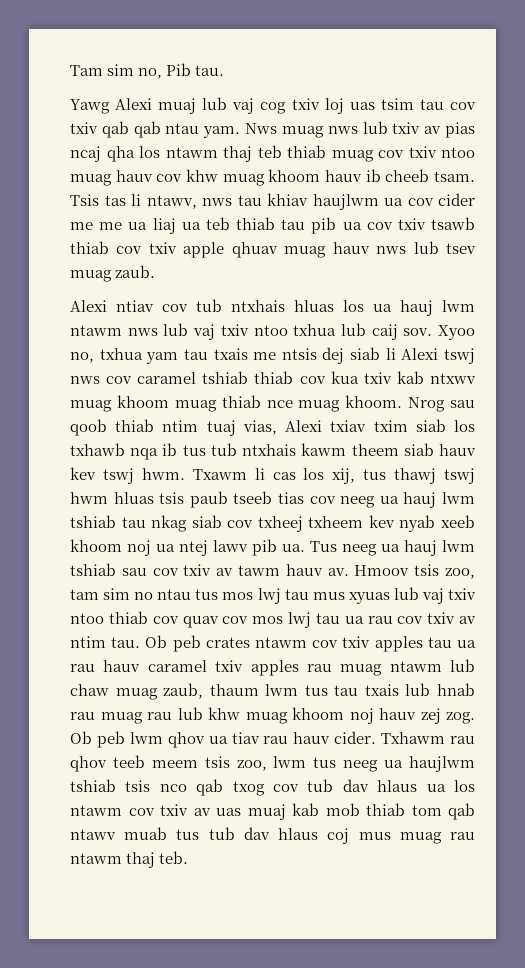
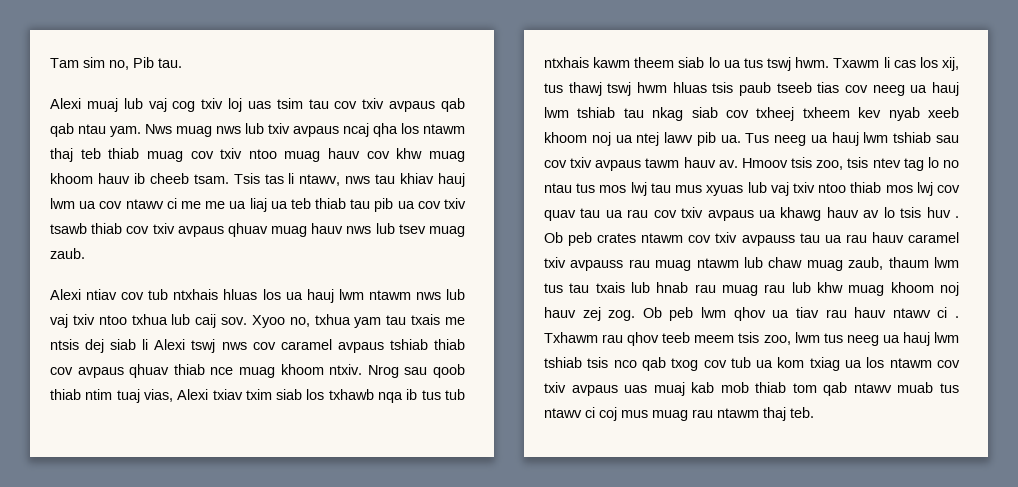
[70,99,110,114] Yawg -> (182, 63) none
(98, 128) none -> [389,101,436,112] avpaus
[424,122,475,138] av pias -> [293,126,339,137] avpaus
[312,193,475,210] haujlwm ua cov cider -> [438,173,465,187] [50,198,177,209] hauj lwm ua cov ntawv ci
[183,242,225,258] apple -> [177,226,224,237] avpaus
(197, 378) none -> [337,342,384,353] avpaus
[330,371,476,384] [70,395,217,412] kua txiv kab ntxwv muag khoom muag -> [77,364,170,378] avpaus qhuav
[345,395,403,408] khoom. -> [280,364,363,375] khoom ntxiv.
[439,444,477,456] [70,467,96,480] hauv kev -> [708,57,763,68] lo ua tus
[216,568,234,576] av -> [595,160,642,171] avpaus
[70,588,131,600] tam sim -> [847,157,939,171] tsis ntev tag lo
[152,612,311,628] cov quav cov mos lwj -> [885,182,960,196] [544,210,576,221] mos lwj cov quav
[458,616,476,624] [70,636,141,648] av ntim tau. -> [707,207,959,221] avpaus ua khawg hauv av lo tsis huv .
[374,636,423,652] apples -> [741,235,795,246] avpauss
[250,660,299,676] apples -> [570,260,624,271] avpauss
[334,731,377,744] cider. -> [892,307,960,318] ntawv ci .
[409,756,476,772] haujlwm -> [902,332,959,346] hauj lwm
[342,779,418,792] dav hlaus -> [756,357,840,371] ua kom txiag
[193,808,211,816] av -> [571,385,618,396] avpaus
[208,827,319,840] tub dav hlaus -> [544,407,595,418] ntawv ci

